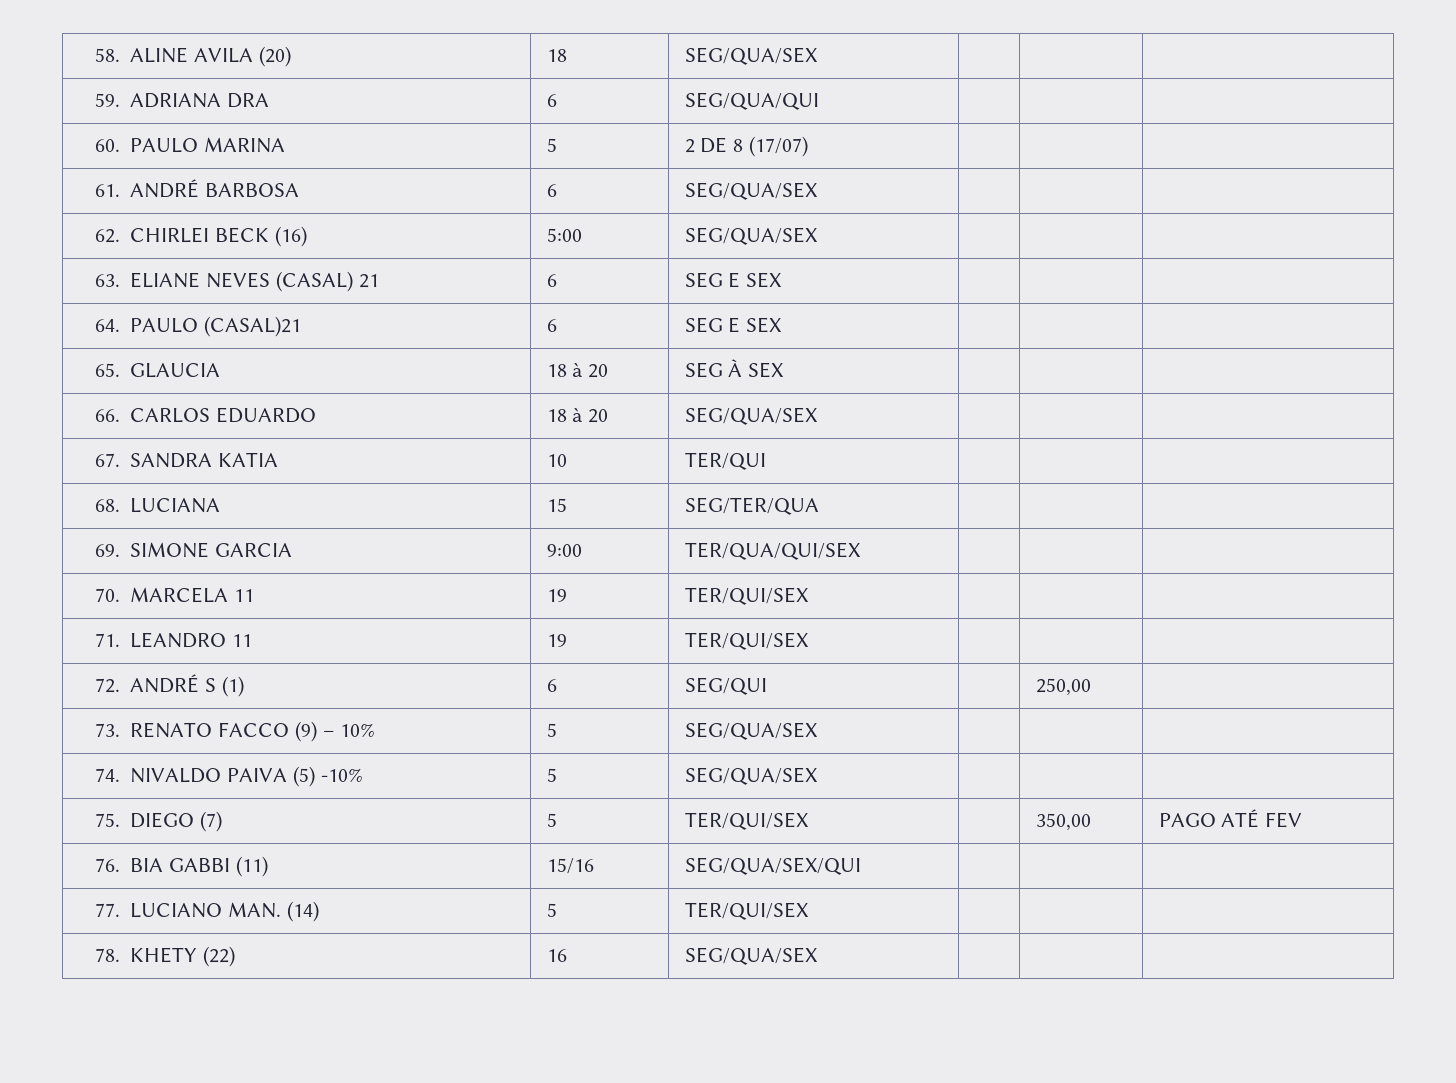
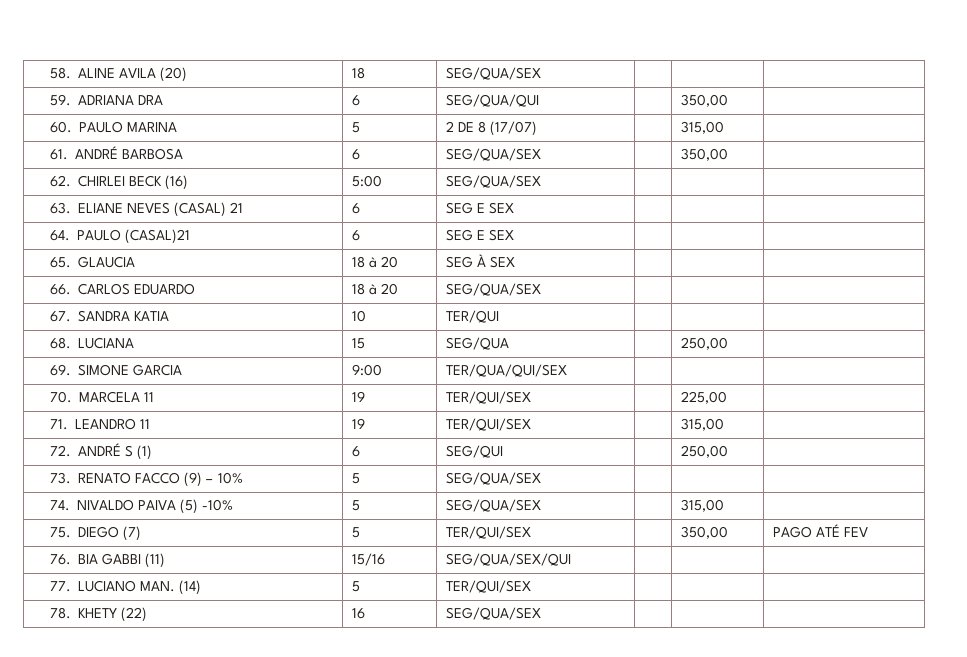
(819, 101) none -> [680,94,728,107] 350,00
(809, 146) none -> [680,121,724,134] 315,00
(818, 191) none -> [680,148,728,161] 350,00
[684,497,819,515] SEG/TER/QUA | | -> [445,337,509,350] [680,337,728,350] SEG/QUA | | 250,00
(809, 596) none -> [680,391,727,404] 225,00
(809, 641) none -> [680,418,724,431] 315,00
(818, 776) none -> [680,499,724,512] 315,00

